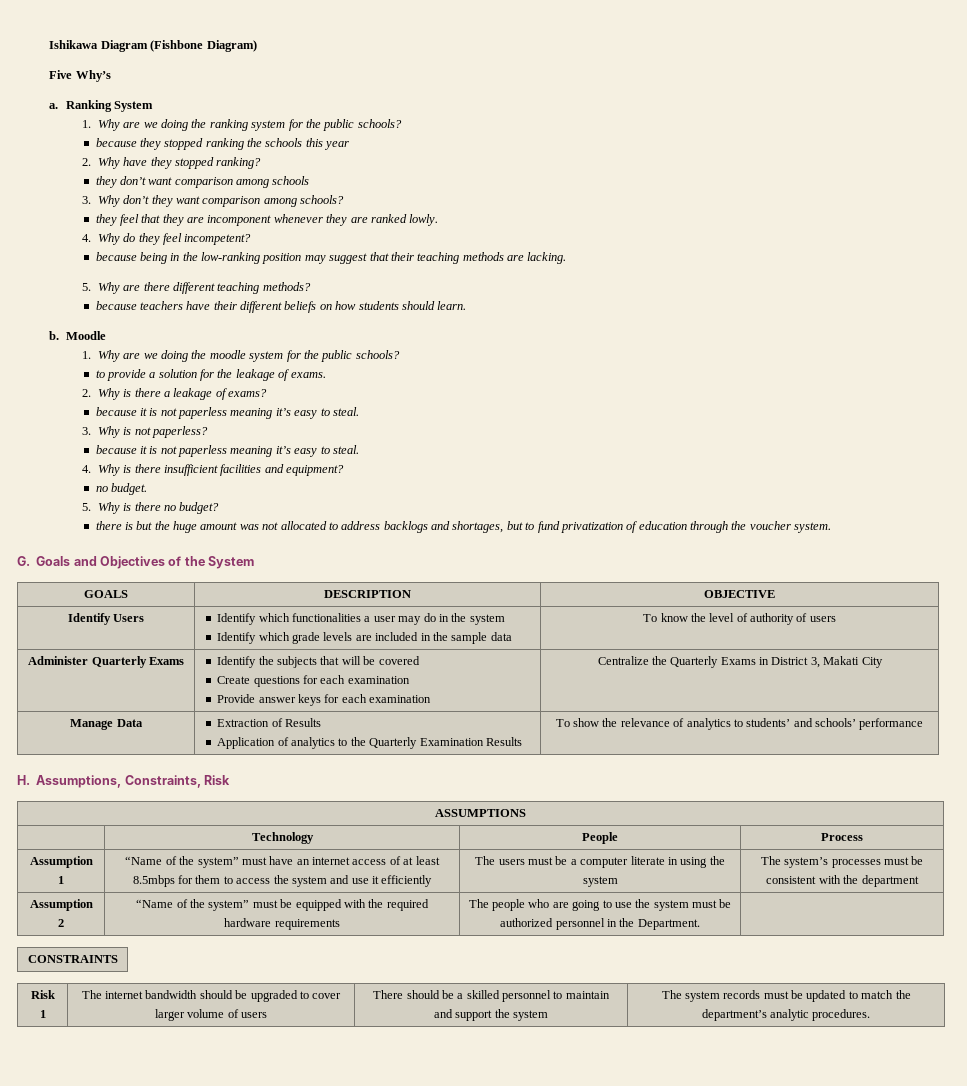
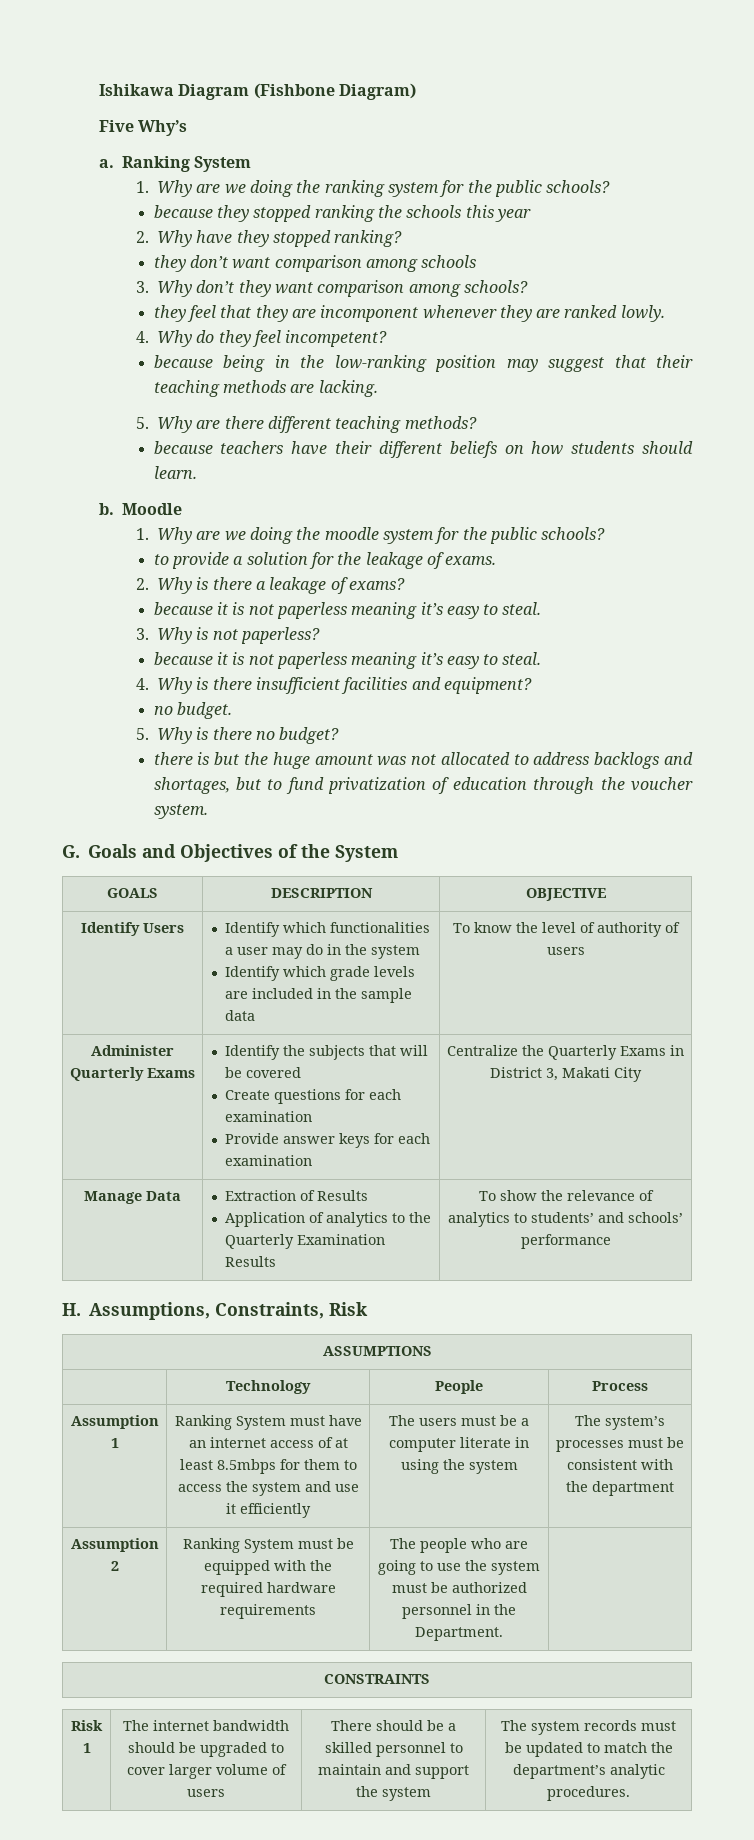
[125,856,239,868] “Name of the system” -> [174,1415,286,1430] Ranking System
[136,899,250,911] “Name of the system” -> [182,1538,294,1553] Ranking System

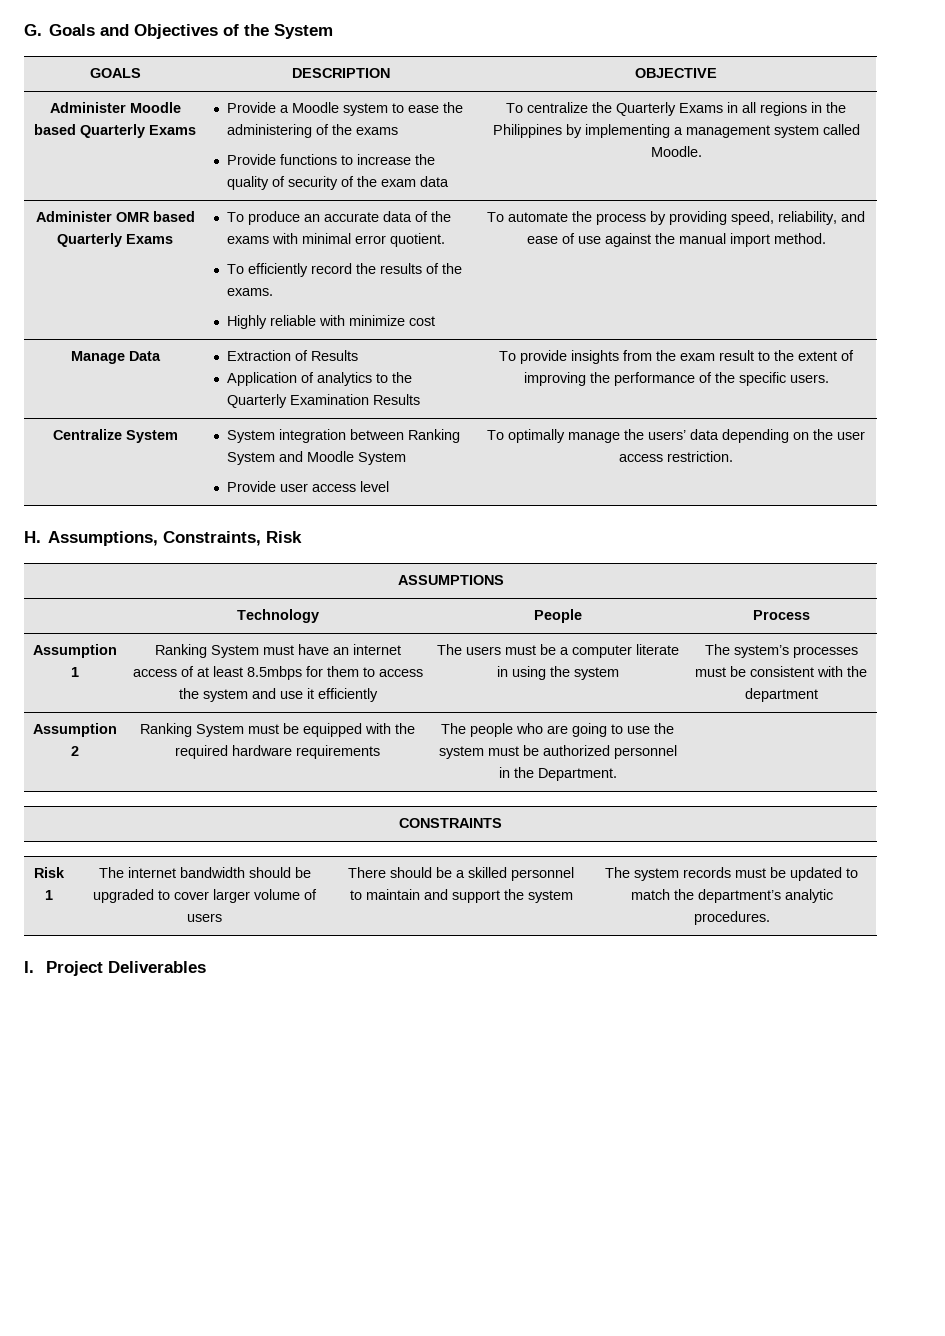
[98,83,416,100] [98,120,188,136] [98,156,252,172] [135,180,611,197] [153,205,531,222] [135,230,403,247] [153,255,477,272] [135,280,528,297] [153,305,665,322] [135,330,388,347] [153,355,693,372] [153,380,378,397] [135,416,477,433] [153,441,694,458] [153,466,197,479] [98,503,182,515] [135,527,606,544] [153,552,497,569] [135,577,405,594] [153,602,542,619] [135,627,320,644] [153,652,542,669] [135,677,532,694] [153,702,232,719] [135,727,340,744] [153,752,693,769] [153,777,693,794] [153,804,208,819] Ishikawa Diagram (Fishbone Diagram) // Five Why’s // a. Ranking System // 1. Why are we doing the ranking system for the public schools? // because they stopped ranking the schools this year // 2. Why have they stopped ranking? // they don’t want comparison among schools // 3. Why don’t they want comparison among schools? // they feel that they are incomponent whenever they are ranked lowly. // 4. Why do they feel incompetent? // because being in the low-ranking position may suggest that their teaching methods are lacking. // 5. Why are there different teaching methods? // because teachers have their different beliefs on how students should learn. // b. Moodle // 1. Why are we doing the moodle system for the public schools? // to provide a solution for the leakage of exams. // 2. Why is there a leakage of exams? // because it is not paperless meaning it’s easy to steal. // 3. Why is not paperless? // because it is not paperless meaning it’s easy to steal. // 4. Why is there insufficient facilities and equipment? // no budget. // 5. Why is there no budget? // there is but the huge amount was not allocated to address backlogs and shortages, but to fund privatization of education through the voucher system. // -> (24, 30) none
[81,922,184,936] [225,922,431,937] [225,944,421,959] [225,966,416,981] [225,988,413,1003] [225,1010,256,1021] [453,922,680,937] [546,947,585,955] [91,1045,174,1056] [70,1067,195,1081] [225,1045,429,1060] [225,1067,302,1078] [225,1089,402,1104] [225,1111,313,1122] [225,1133,431,1148] [225,1155,313,1166] [447,1045,684,1060] [490,1067,642,1082] Identify Users | Identify which functionalities a user may do in the system // Identify which grade levels are included in the sample data | To know the level of authority of users // Administer Quarterly Exams | Identify the subjects that will be covered // Create questions for each examination // Provide answer keys for each examination | Centralize the Quarterly Exams in District 3, Makati City -> [49,102,181,113] [34,124,196,138] [227,102,464,116] [227,124,399,138] [227,154,436,165] [227,176,450,190] [506,102,846,116] [492,124,860,138] [650,146,702,157] [35,211,195,222] [57,233,173,247] [227,211,452,225] [227,233,446,247] [227,263,463,277] [227,288,274,296] [227,315,436,329] [487,211,865,225] [526,233,826,247] Administer Moodle based Quarterly Exams | Provide a Moodle system to ease the administering of the exams // Provide functions to increase the quality of security of the exam data | To centralize the Quarterly Exams in all regions in the Philippines by implementing a management system called Moodle. // Administer OMR based Quarterly Exams | To produce an accurate data of the exams with minimal error quotient. // To efficiently record the results of the exams. // Highly reliable with minimize cost | To automate the process by providing speed, reliability, and ease of use against the manual import method.
[500,1190,654,1201] [448,1212,683,1227] [520,1234,611,1249] show the relevance of analytics to students’ and schools’ performance -> [520,350,854,364] [523,372,829,386] [52,429,178,443] [227,429,461,443] [227,451,407,465] [227,481,390,492] [487,429,865,443] [619,451,733,462] provide insights from the exam result to the extent of improving the performance of the specific users. // Centralize System | System integration between Ranking System and Moodle System // Provide user access level | To optimally manage the users’ data depending on the user access restriction.
(630, 1793) none -> [24,961,207,976] // I. Project Deliverables

